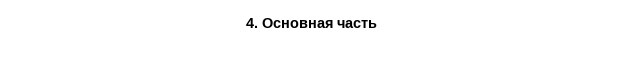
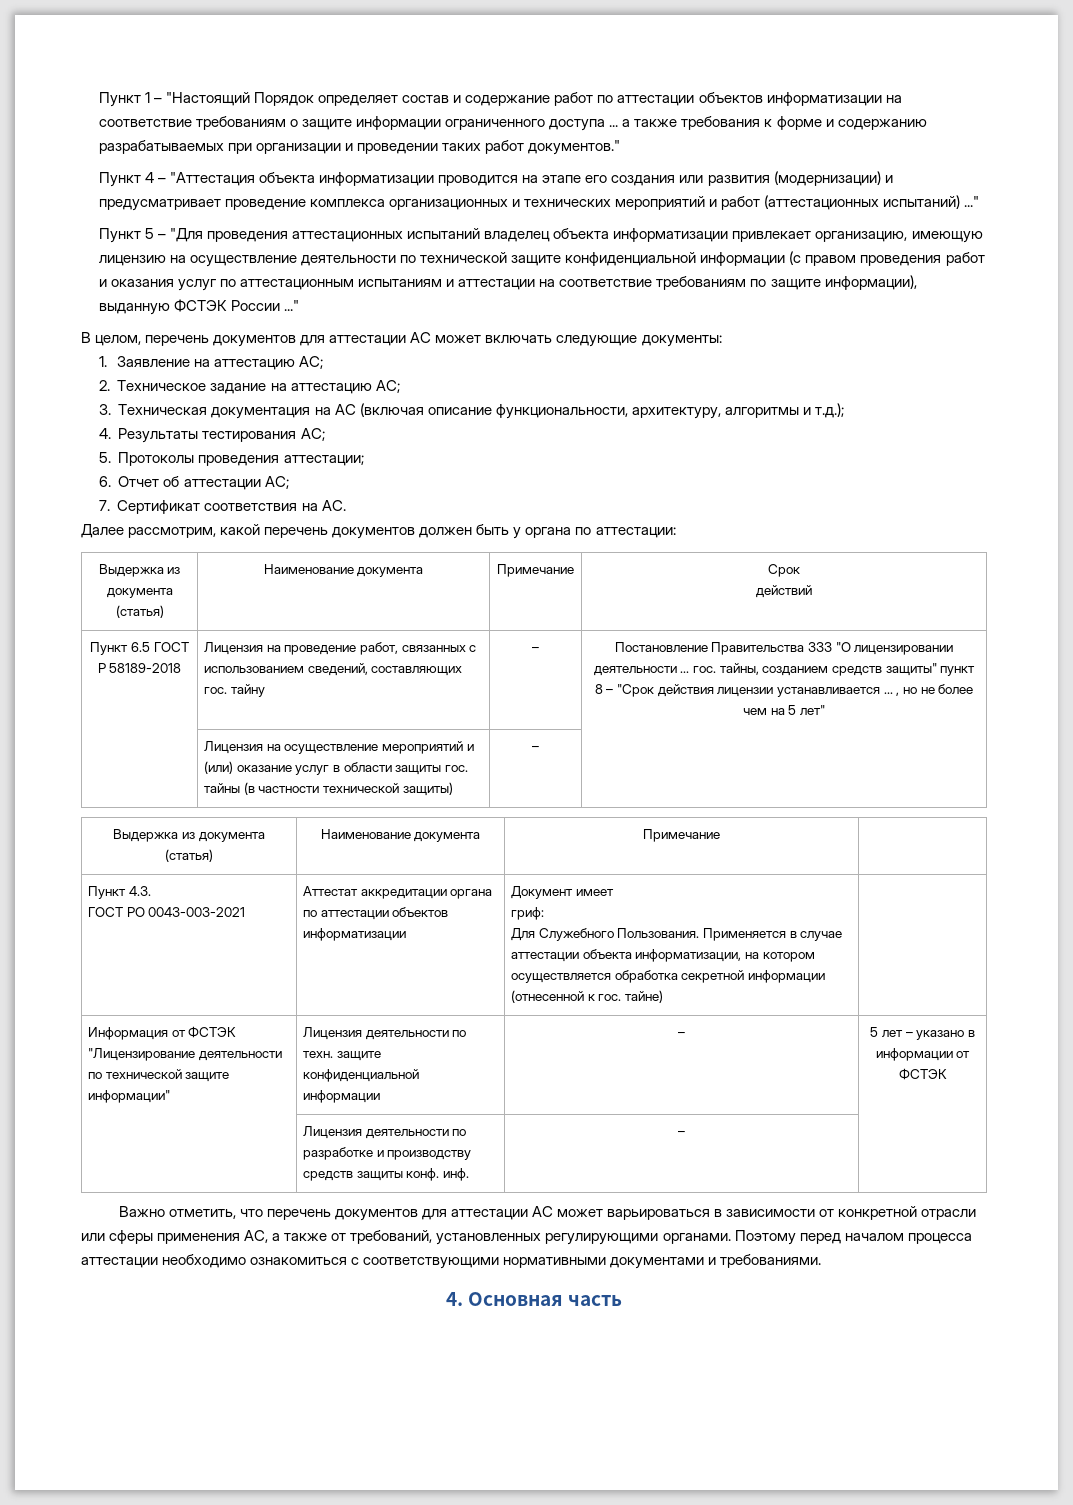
(246, 23) none -> [98,92,902,107] [98,116,927,131] [98,140,621,155] [98,171,893,187] [98,195,980,211] [98,228,983,243] [98,251,985,267] [98,275,917,291] [98,299,300,315] [81,332,722,347] [98,356,323,370] [98,380,400,394] [98,403,844,419] [98,428,325,443] [98,452,364,466] [98,476,289,490] [98,500,346,514] [81,524,676,539] [98,564,181,577] [106,588,173,598] [115,605,164,618] [263,564,424,577] [497,564,574,577] [768,564,800,577] [756,585,812,598] [90,642,189,655] [97,663,182,673] [204,642,477,655] [204,663,463,676] [204,684,265,697] [532,647,539,652] [614,642,954,655] [593,663,976,676] [594,684,974,697] [743,705,825,715] [204,741,474,754] [204,761,469,775] [204,782,453,796] [532,746,539,751] [113,829,265,842] [165,849,213,862] [320,829,481,842] [643,829,720,842] [88,886,151,899] [88,907,246,917] [303,886,493,899] [303,907,449,920] [303,928,407,941] [511,886,614,899] [511,907,545,920] [511,928,843,941] [511,949,815,962] [511,970,826,983] [511,990,664,1003] [88,1026,237,1040] [88,1048,282,1061] [88,1069,230,1082] [88,1090,171,1103] [303,1027,467,1040] [303,1051,381,1061] [303,1069,420,1082] [303,1090,381,1103] [678,1032,685,1037] [870,1027,975,1040] [875,1048,971,1061] [898,1068,947,1080] [303,1126,467,1139] [303,1147,472,1160] [303,1168,470,1181] [678,1131,685,1136] [118,1206,977,1221] [81,1230,972,1245] [81,1254,822,1269] Пункт 1 – "Настоящий Порядок определяет состав и содержание работ по аттестации объектов информатизации на соответствие требованиям о защите информации ограниченного доступа ... а также требования к форме и содержанию разрабатываемых при организации и проведении таких работ документов." // Пункт 4 – "Аттестация объекта информатизации проводится на этапе его создания или развития (модернизации) и предусматривает проведение комплекса организационных и технических мероприятий и работ (аттестационных испытаний) ..." // Пункт 5 – "Для проведения аттестационных испытаний владелец объекта информатизации привлекает организацию, имеющую лицензию на осуществление деятельности по технической защите конфиденциальной информации (с правом проведения работ и оказания услуг по аттестационным испытаниям и аттестации на соответствие требованиям по защите информации), выданную ФСТЭК России ..." // В целом, перечень документов для аттестации АС может включать следующие документы: // 1. Заявление на аттестацию АС; // 2. Техническое задание на аттестацию АС; // 3. Техническая документация на АС (включая описание функциональности, архитектуру, алгоритмы и т.д.); // 4. Результаты тестирования АС; // 5. Протоколы проведения аттестации; // 6. Отчет об аттестации АС; // 7. Сертификат соответствия на АС. // Далее рассмотрим, какой перечень документов должен быть у органа по аттестации: // Выдержка из документа (статья) | Наименование документа | Примечание | Срок // действий // Пункт 6.5 ГОСТ Р 58189-2018 | Лицензия на проведение работ, связанных с использованием сведений, составляющих гос. тайну | – | Постановление Правительства 333 "О лицензировании деятельности ... гос. тайны, созданием средств защиты" пункт 8 – "Срок действия лицензии устанавливается ... , но не более чем на 5 лет" // | Лицензия на осуществление мероприятий и (или) оказание услуг в области защиты гос. тайны (в частности технической защиты) | – | // Выдержка из документа (статья) | Наименование документа | Примечание | // Пункт 4.3. // ГОСТ РО 0043-003-2021 | Аттестат аккредитации органа по аттестации объектов информатизации | Документ имеет // гриф: // Для Служебного Пользования. Применяется в случае аттестации объекта информатизации, на котором осуществляется обработка секретной информации (отнесенной к гос. тайне) | // Информация от ФСТЭК "Лицензирование деятельности по технической защите информации" | Лицензия деятельности по техн. защите конфиденциальной информации | – | 5 лет – указано в информации от ФСТЭК // | Лицензия деятельности по разработке и производству средств защиты конф. инф. | – | // Важно отметить, что перечень документов для аттестации АС может варьироваться в зависимости от конкретной отрасли или сферы применения АС, а также от требований, установленных регулирующими органами. Поэтому перед началом процесса аттестации необходимо ознакомиться с соответствующими нормативными документами и требованиями. //

